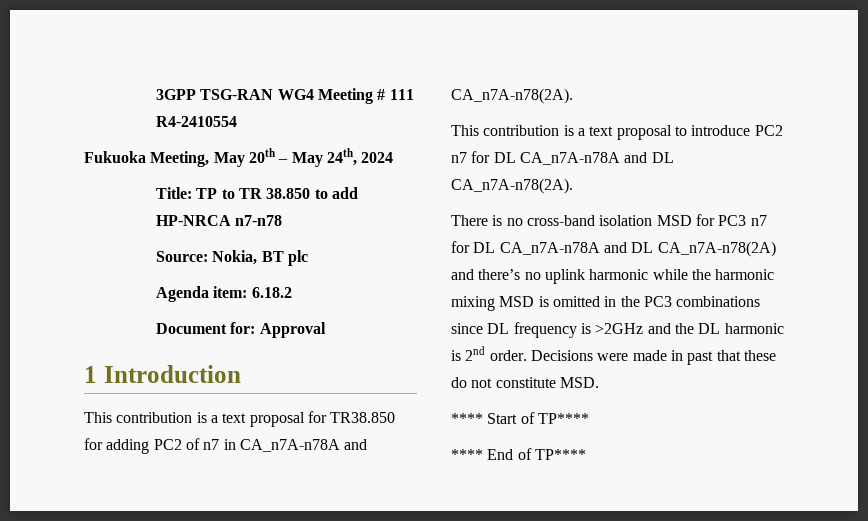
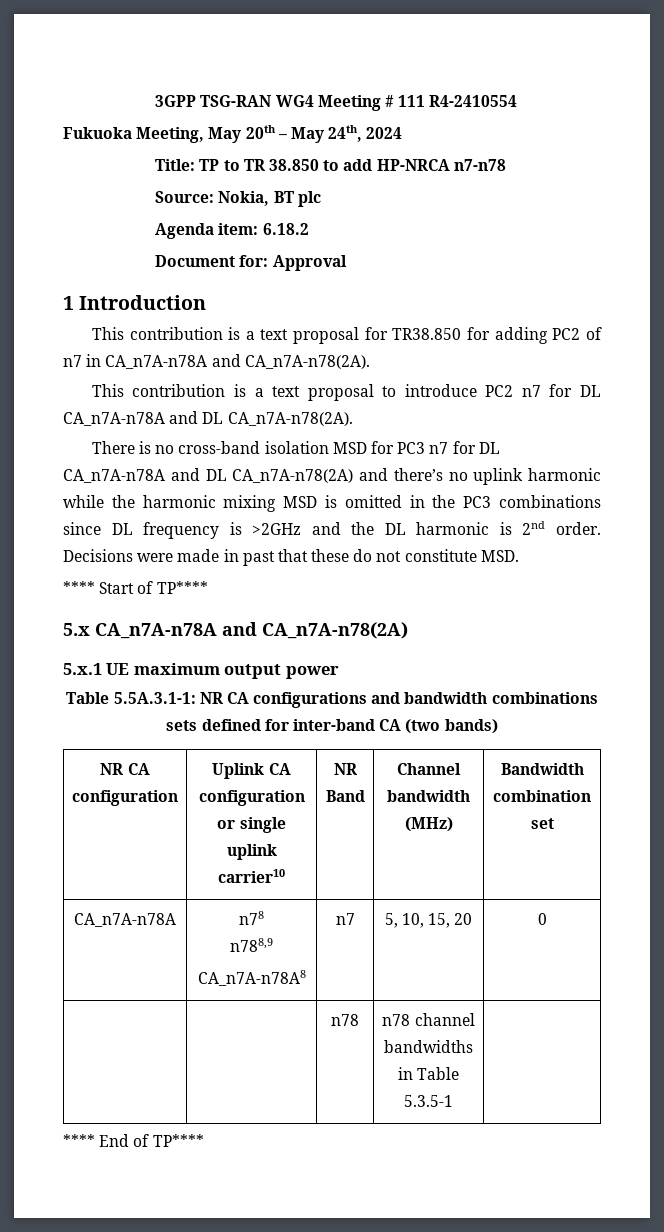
(589, 418) none -> [63,622,408,639] [63,663,339,679] [66,692,598,708] [166,719,498,734] [100,763,150,775] [72,790,178,806] [212,763,291,779] [198,790,305,806] [217,817,286,833] [226,844,277,860] [218,869,285,883] [333,763,358,775] [325,790,365,802] [397,763,461,775] [387,790,470,802] [404,817,453,832] [500,763,584,775] [493,790,591,802] [530,818,554,829] [74,913,176,927] [239,911,264,925] [230,938,273,952] [197,970,306,986] [335,913,355,925] [384,913,473,928] [537,913,547,925] [331,1014,359,1026] [382,1013,475,1026] [384,1040,473,1053] [397,1067,460,1080] [404,1095,453,1107] // 5.x CA_n7A-n78A and CA_n7A-n78(2A) // 5.x.1 UE maximum output power // Table 5.5A.3.1-1: NR CA configurations and bandwidth combinations sets defined for inter-band CA (two bands) // NR CA configuration | Uplink CA configuration or single uplink carrier10 | NR Band | Channel bandwidth (MHz) | Bandwidth combination set // CA_n7A-n78A | n78 // n788,9 // CA_n7A-n78A8 | n7 | 5, 10, 15, 20 | 0 // | | n78 | n78 channel bandwidths in Table 5.3.5-1 |

